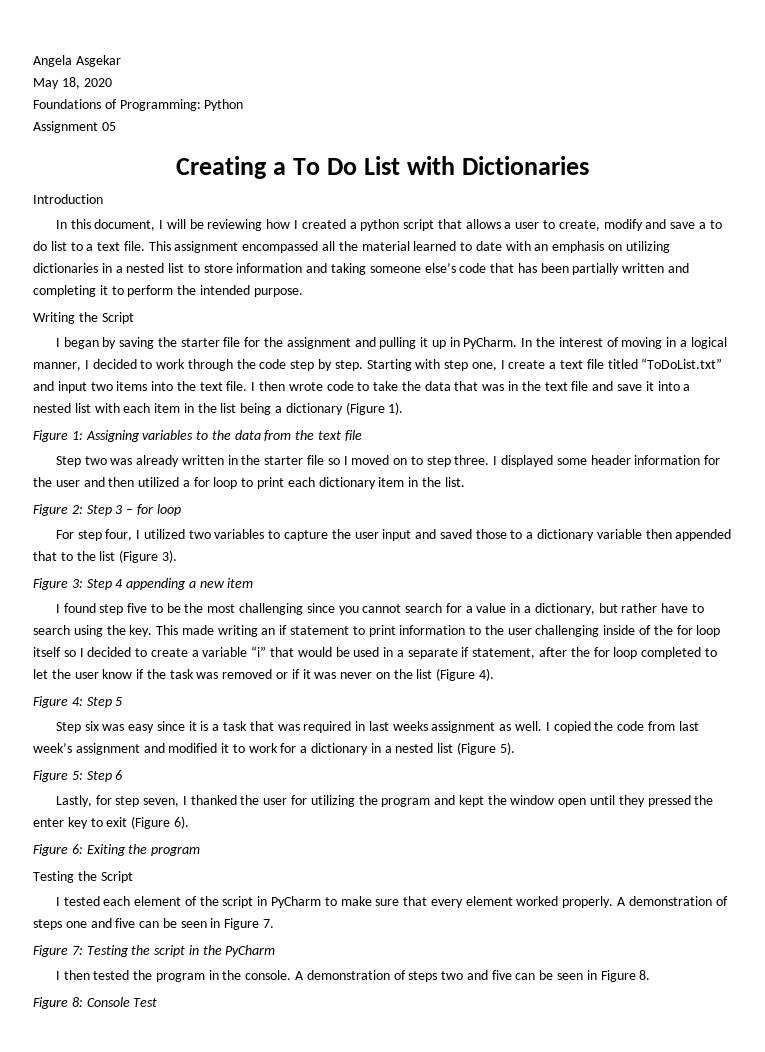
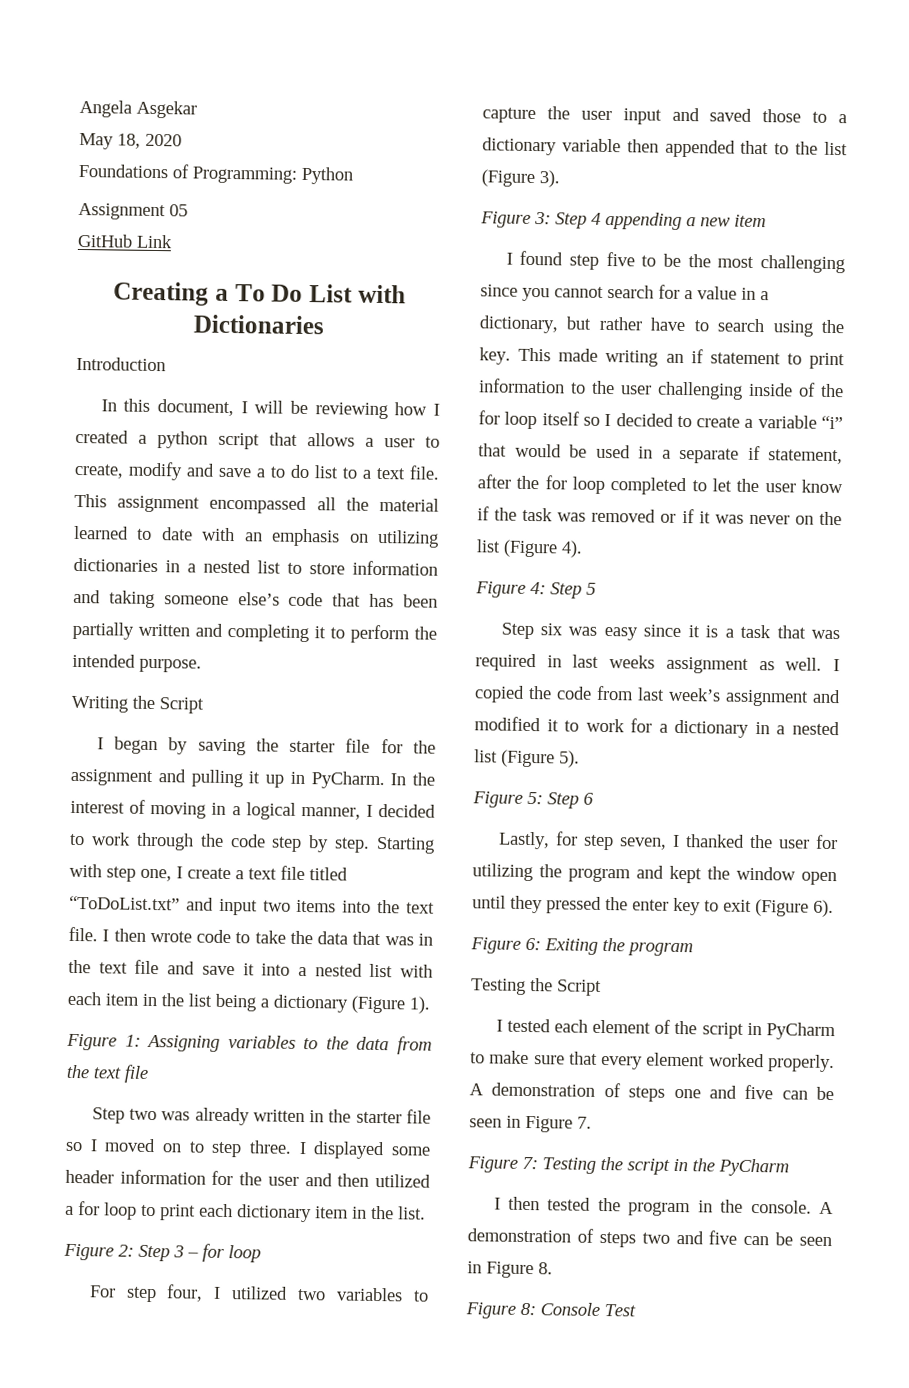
(116, 126) none -> [77,233,173,249] // GitHub Link

